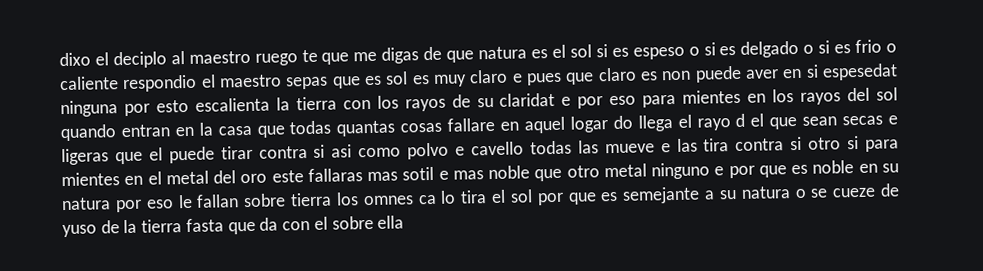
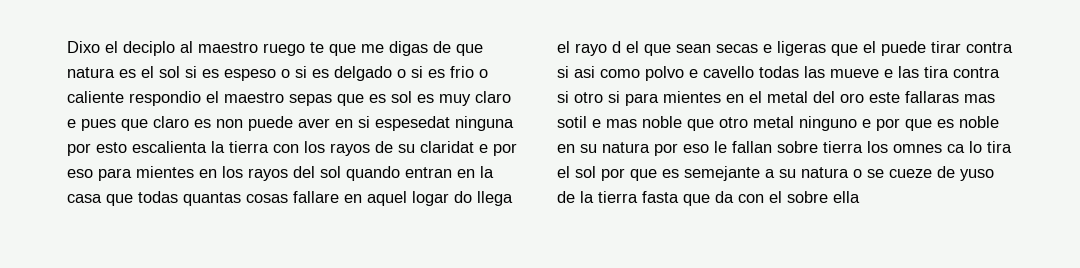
[59,52,91,67] dixo -> [67,41,100,53] Dixo

